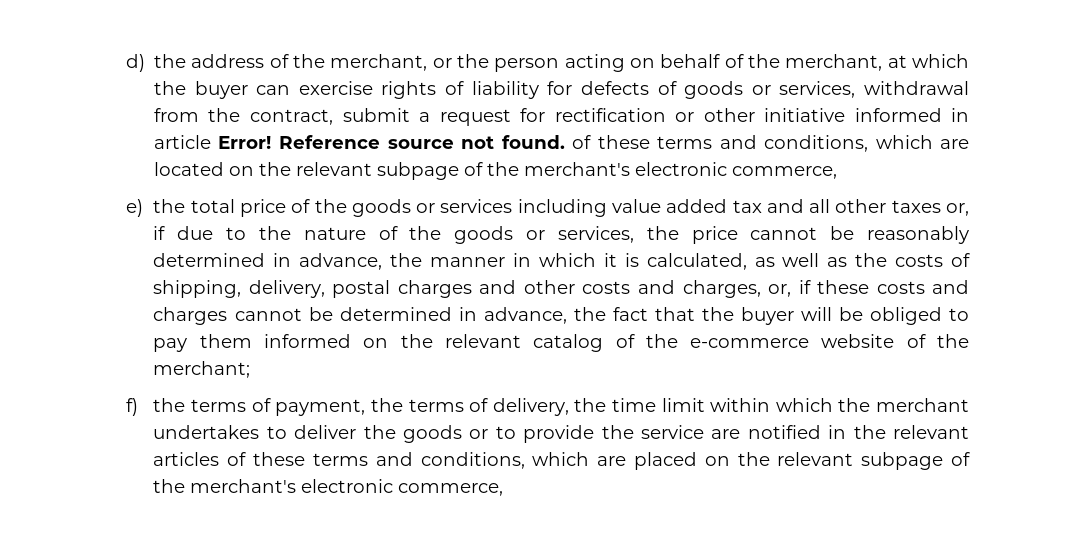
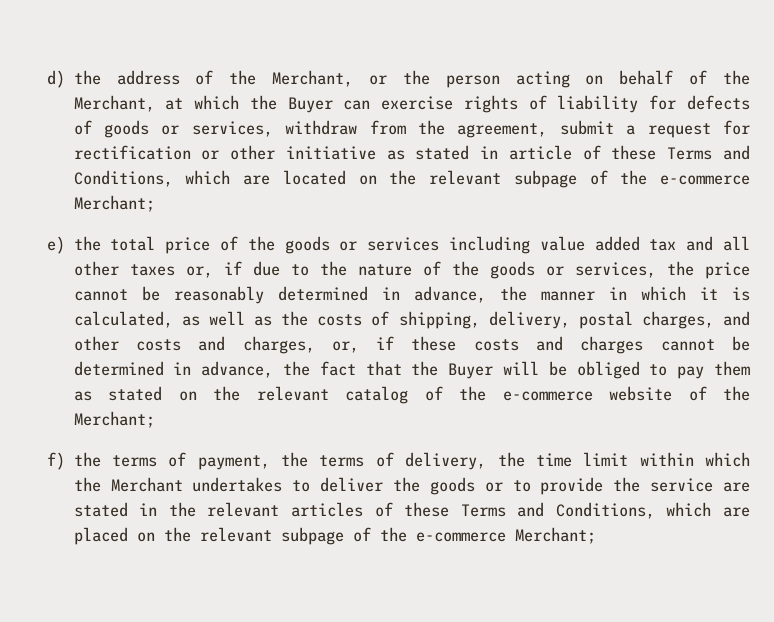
[330,54,428,71] merchant, -> [272,70,354,87] Merchant,
[785,54,883,71] merchant, -> [73,95,155,112] Merchant,
[194,81,248,99] buyer -> [287,97,333,113] Buyer
[863,81,969,95] withdrawal -> [285,120,358,135] withdraw
[249,109,333,125] contract, -> [457,123,548,138] agreement,
[854,108,969,122] [153,135,868,152] informed in article Error! Reference source not found. of these terms and conditions, -> [386,145,750,160] [73,170,173,187] as stated in article of these Terms and Conditions,
[523,162,837,179] merchant's electronic commerce, -> [659,175,750,185] [73,195,155,212] e-commerce Merchant;
[397,280,472,298] charges -> [641,311,714,329] charges,
[740,307,794,325] buyer -> [448,363,494,379] Buyer
[264,334,352,348] informed -> [73,386,163,401] as stated
[153,361,251,378] merchant; -> [73,411,155,428] Merchant;
[876,398,969,412] merchant -> [110,477,183,492] Merchant
[747,425,821,439] notified -> [73,502,128,517] stated
[312,452,525,469] terms and conditions, -> [460,502,655,519] Terms and Conditions,
[190,479,504,496] merchant's electronic commerce, -> [415,527,596,544] e-commerce Merchant;

